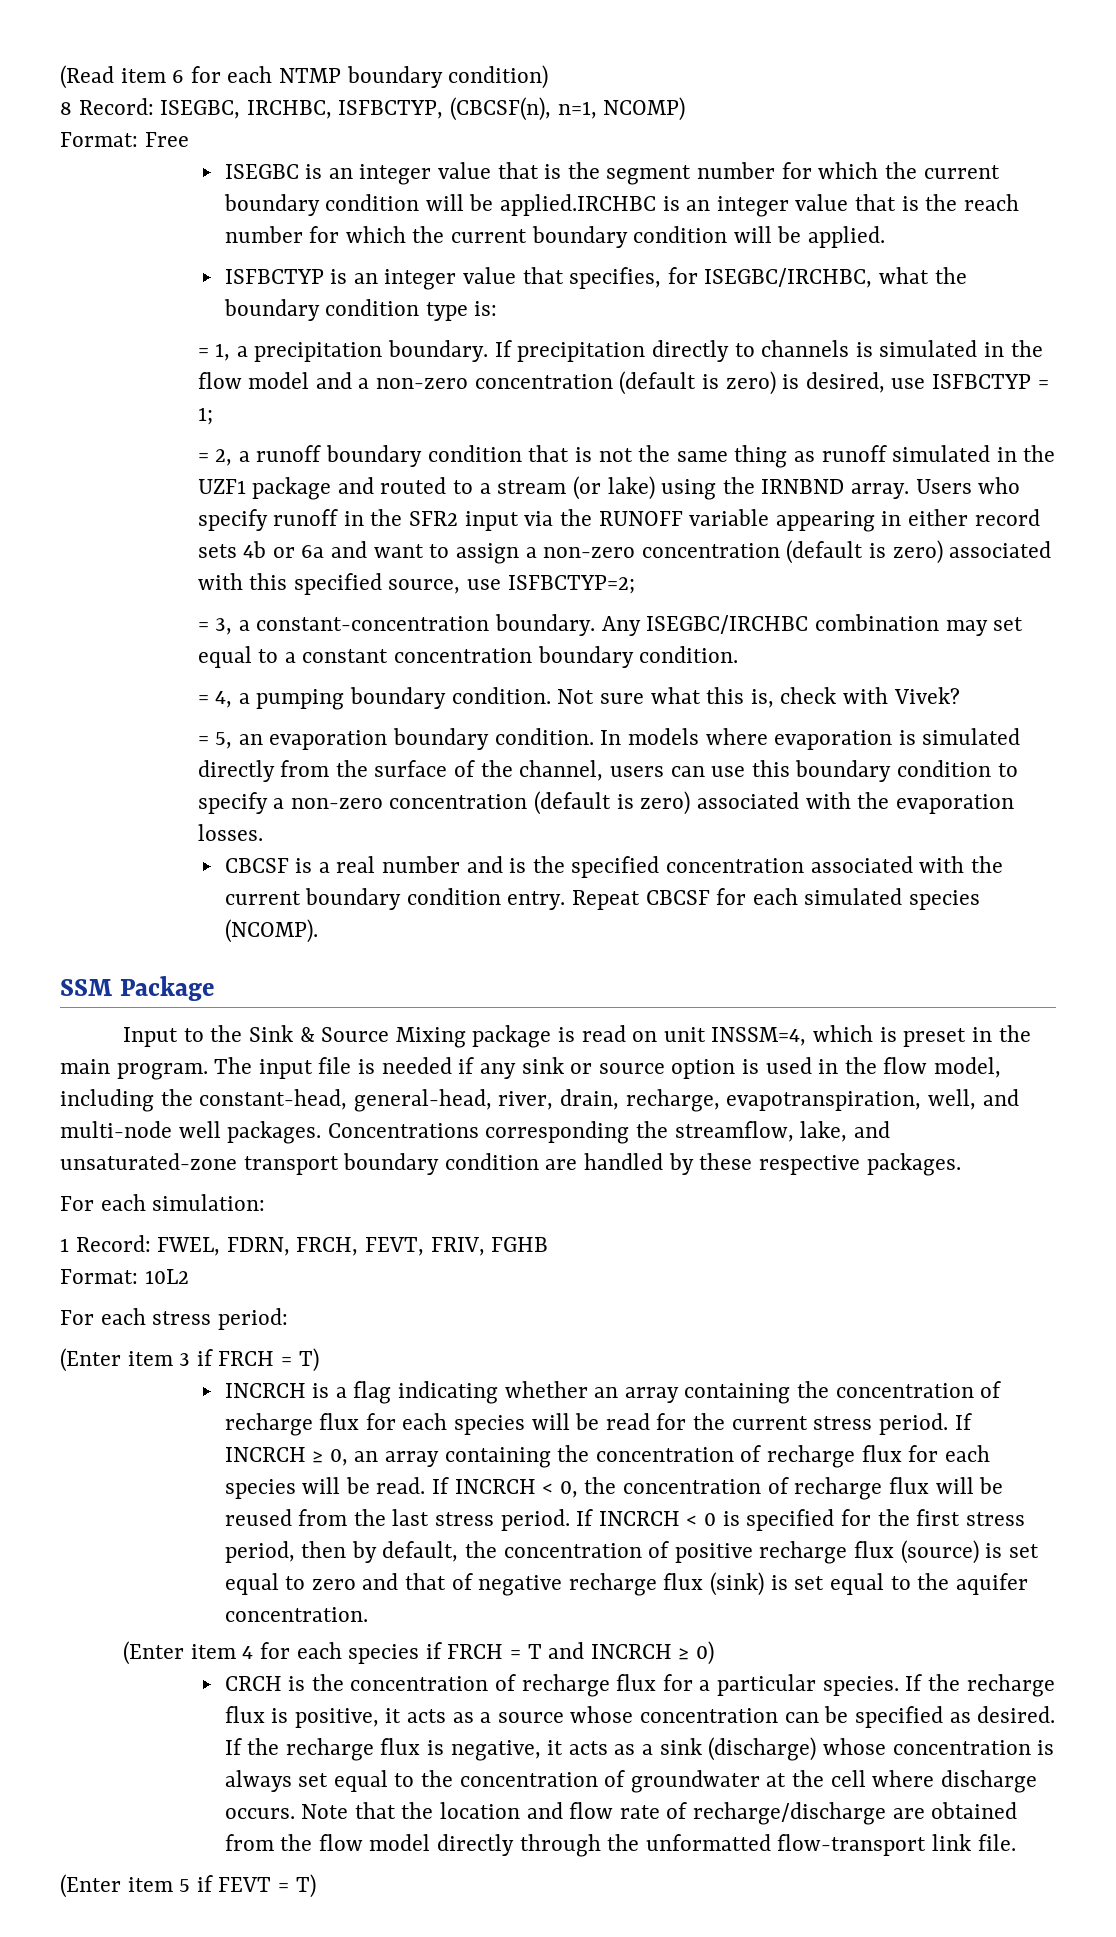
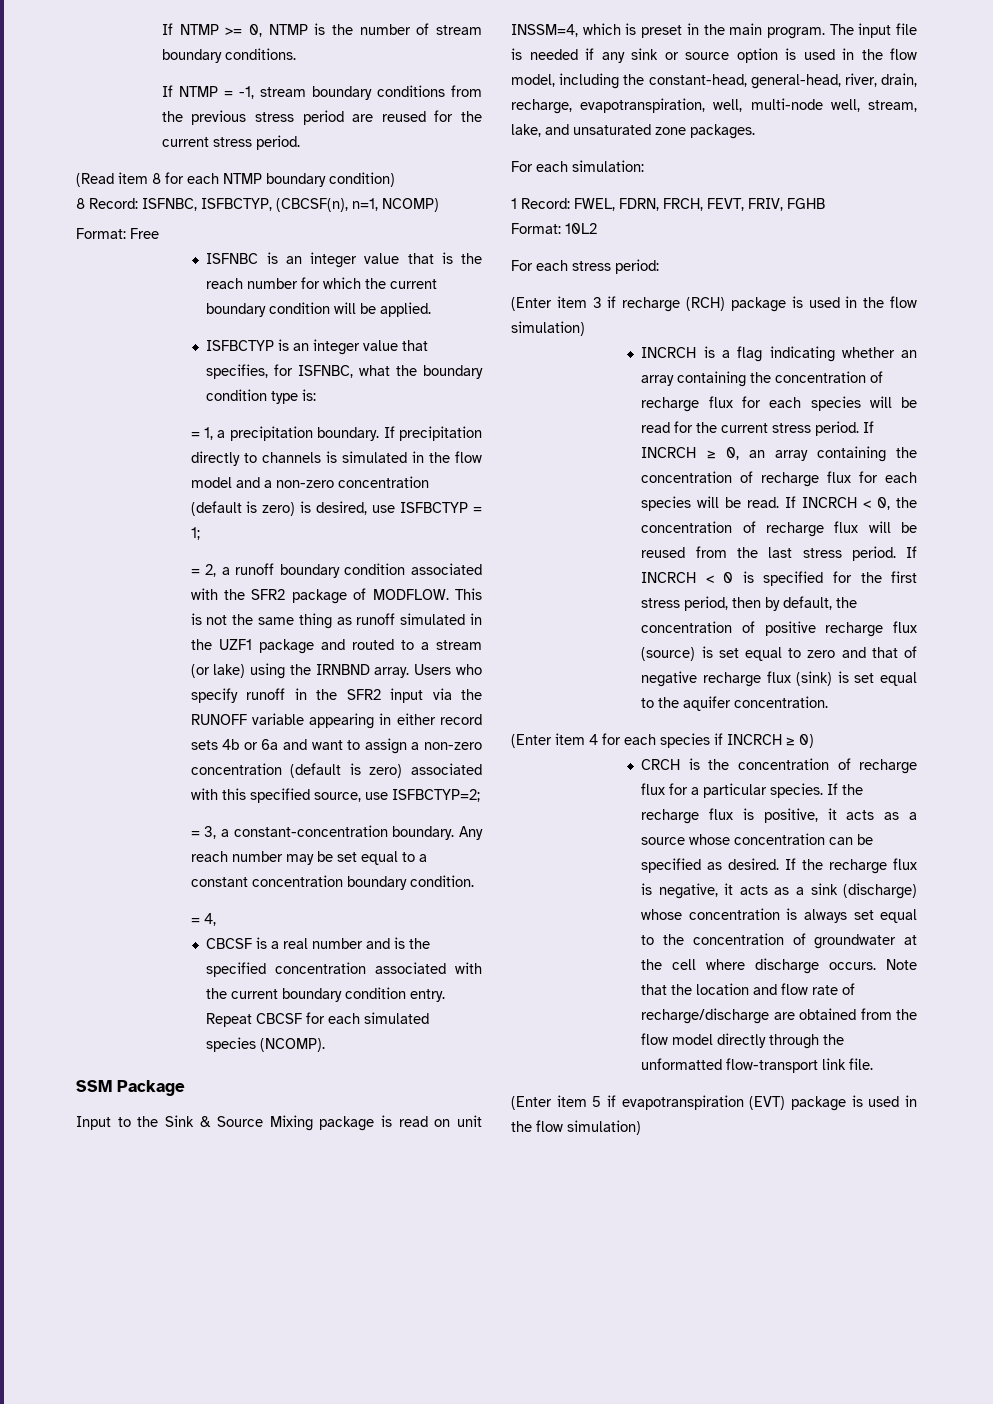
(60, 77) none -> [161,23,482,37] [161,48,296,63] [161,85,482,100] [161,110,483,125] [161,135,300,150] If NTMP >= 0, NTMP is the number of stream boundary conditions. // If NTMP = -1, stream boundary conditions from the previous stress period are reused for the current stress period. //
[172,70,185,83] 6 -> [152,173,161,184] 8
[160,100,332,119] ISEGBC, IRCHBC, -> [142,198,197,211] ISFNBC,
[224,162,1000,185] [223,194,657,216] ISEGBC is an integer value that is the segment number for which the current boundary condition will be applied.IRCHBC -> [206,253,259,264] ISFNBC
[704,268,873,288] ISEGBC/IRCHBC, -> [298,365,354,378] ISFNBC,
[528,445,570,462] that -> [411,563,482,575] [190,588,483,604] associated with the SFR2 package of MODFLOW. This
[646,614,988,636] ISEGBC/IRCHBC combination may -> [190,851,333,865] reach number may be
[238,687,960,710] [197,728,1021,750] [197,760,1018,782] [197,791,1014,815] [197,824,263,841] a pumping boundary condition. Not sure what this is, check with Vivek? // = 5, an evaporation boundary condition. In models where evaporation is simulated directly from the surface of the channel, users can use this boundary condition to specify a non-zero concentration (default is zero) associated with the evaporation losses. -> (216, 919) none
[982,1089,1019,1106] [60,1121,890,1144] [60,1153,860,1175] and multi-node well packages. Concentrations corresponding the streamflow, lake, and unsaturated-zone transport boundary condition are handled by these respective -> [750,98,917,112] [511,124,686,137] multi-node well, stream, lake, and unsaturated zone
[218,1348,319,1372] FRCH = T) -> [622,296,917,312] [511,321,585,336] recharge (RCH) package is used in the flow simulation)
[447,1642,585,1659] FRCH = T and -> (723, 739) none
[218,1874,316,1898] FEVT = T) -> [621,1095,918,1111] [511,1120,641,1135] evapotranspiration (EVT) package is used in the flow simulation)

